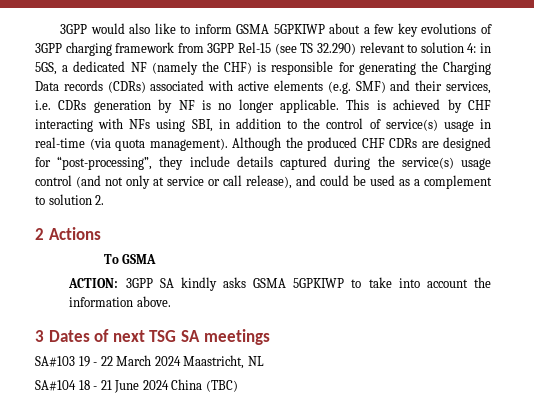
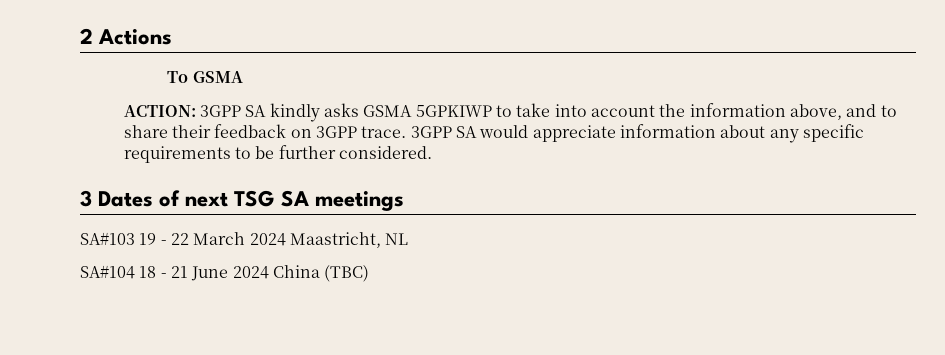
[60,23,493,37] [35,42,492,56] [35,61,492,75] [35,80,491,94] [35,99,491,113] [35,118,491,132] [35,137,491,151] [35,156,492,170] [35,175,492,189] [35,194,105,205] 3GPP would also like to inform GSMA 5GPKIWP about a few key evolutions of 3GPP charging framework from 3GPP Rel-15 (see TS 32.290) relevant to solution 4: in 5GS, a dedicated NF (namely the CHF) is responsible for generating the Charging Data records (CDRs) associated with active elements (e.g. SMF) and their services, i.e. CDRs generation by NF is no longer applicable. This is achieved by CHF interacting with NFs using SBI, in addition to the control of service(s) usage in real-time (via quota management). Although the produced CHF CDRs are designed for “post-processing”, they include details captured during the service(s) usage control (and not only at service or call release), and could be used as a complement to solution 2. // -> (80, 36) none
[136,296,171,307] above. -> [789,104,897,120] [123,124,864,143] [123,145,432,163] above, and to share their feedback on 3GPP trace. 3GPP SA would appreciate information about any specific requirements to be further considered.

